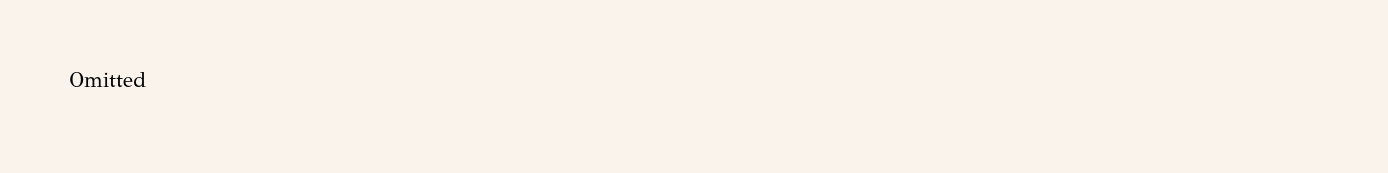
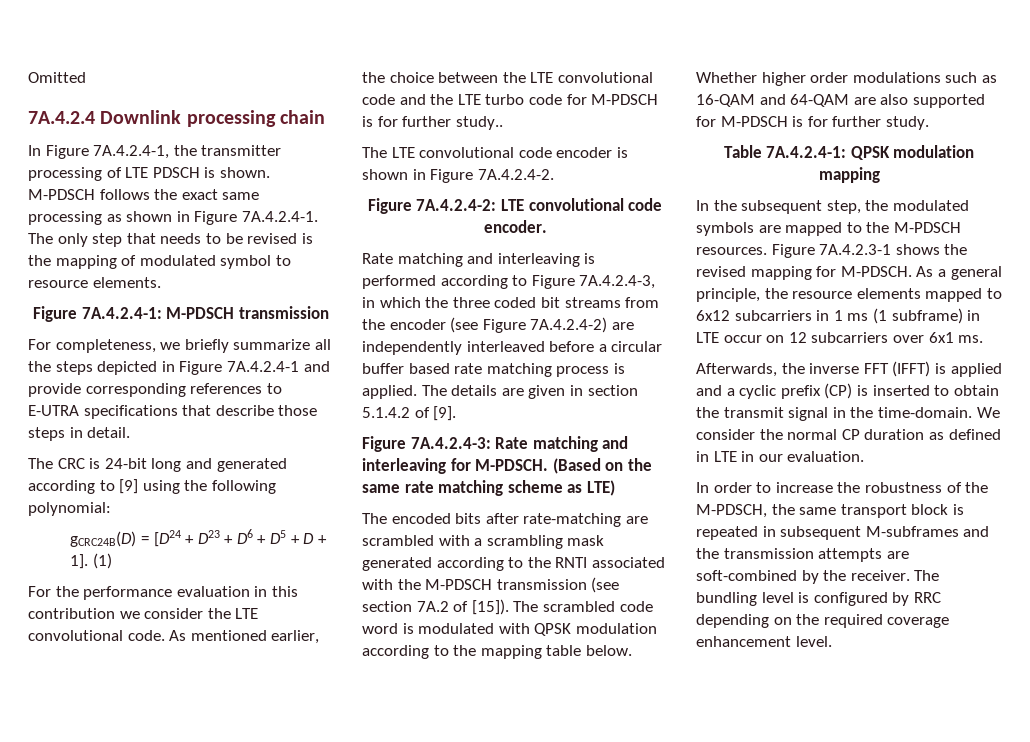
(146, 79) none -> [28,110,325,127] [28,145,282,159] [28,167,270,181] [28,189,260,200] [28,211,318,225] [28,233,313,247] [28,255,291,269] [28,277,161,288] [33,306,329,322] [28,339,331,353] [28,361,330,375] [28,383,282,397] [28,405,318,419] [28,427,131,441] [28,458,287,472] [28,479,276,494] [28,502,111,516] [70,529,327,547] [70,553,112,569] [28,586,298,600] [28,608,259,619] [28,630,320,644] [362,72,653,83] [362,94,659,105] [362,116,503,130] [362,147,628,158] [362,169,554,183] [367,198,663,214] [483,220,547,233] [362,253,596,267] [362,275,656,289] [362,297,660,308] [362,317,634,333] [362,341,663,355] [362,363,625,377] [362,385,638,399] [362,406,457,421] [362,436,629,452] [362,458,652,474] [362,480,615,496] [362,513,648,527] [362,535,605,549] [362,557,665,571] [362,577,620,593] [362,599,653,615] [362,623,657,636] [362,645,632,659] [696,72,997,86] [696,94,985,108] [696,116,929,130] [723,145,975,160] [818,167,880,183] [696,200,969,214] [696,222,961,236] [696,244,968,258] [696,266,1002,280] [696,288,1002,302] [696,308,981,324] [696,332,984,343] [696,361,1002,377] [696,383,999,399] [696,407,1000,421] [696,429,1001,440] [696,451,865,462] [696,482,989,493] [696,504,964,518] [696,526,990,540] [696,548,909,562] [696,570,940,584] [696,592,941,606] [696,614,950,628] [696,636,832,647] // 7A.4.2.4 Downlink processing chain // In Figure 7A.4.2.4-1, the transmitter processing of LTE PDSCH is shown. M-PDSCH follows the exact same processing as shown in Figure 7A.4.2.4-1. The only step that needs to be revised is the mapping of modulated symbol to resource elements. // Figure 7A.4.2.4-1: M-PDSCH transmission // For completeness, we briefly summarize all the steps depicted in Figure 7A.4.2.4-1 and provide corresponding references to E-UTRA specifications that describe those steps in detail. // The CRC is 24-bit long and generated according to [9] using the following polynomial: // gCRC24B(D) = [D24 + D23 + D6 + D5 + D + 1]. (1) // For the performance evaluation in this contribution we consider the LTE convolutional code. As mentioned earlier, the choice between the LTE convolutional code and the LTE turbo code for M-PDSCH is for further study.. // The LTE convolutional code encoder is shown in Figure 7A.4.2.4-2. // Figure 7A.4.2.4-2: LTE convolutional code encoder. // Rate matching and interleaving is performed according to Figure 7A.4.2.4-3, in which the three coded bit streams from the encoder (see Figure 7A.4.2.4-2) are independently interleaved before a circular buffer based rate matching process is applied. The details are given in section 5.1.4.2 of [9]. // Figure 7A.4.2.4-3: Rate matching and interleaving for M-PDSCH. (Based on the same rate matching scheme as LTE) // The encoded bits after rate-matching are scrambled with a scrambling mask generated according to the RNTI associated with the M-PDSCH transmission (see section 7A.2 of [15]). The scrambled code word is modulated with QPSK modulation according to the mapping table below. Whether higher order modulations such as 16-QAM and 64-QAM are also supported for M-PDSCH is for further study. // Table 7A.4.2.4-1: QPSK modulation mapping // In the subsequent step, the modulated symbols are mapped to the M-PDSCH resources. Figure 7A.4.2.3-1 shows the revised mapping for M-PDSCH. As a general principle, the resource elements mapped to 6x12 subcarriers in 1 ms (1 subframe) in LTE occur on 12 subcarriers over 6x1 ms. // Afterwards, the inverse FFT (IFFT) is applied and a cyclic prefix (CP) is inserted to obtain the transmit signal in the time-domain. We consider the normal CP duration as defined in LTE in our evaluation. // In order to increase the robustness of the M-PDSCH, the same transport block is repeated in subsequent M-subframes and the transmission attempts are soft-combined by the receiver. The bundling level is configured by RRC depending on the required coverage enhancement level.

